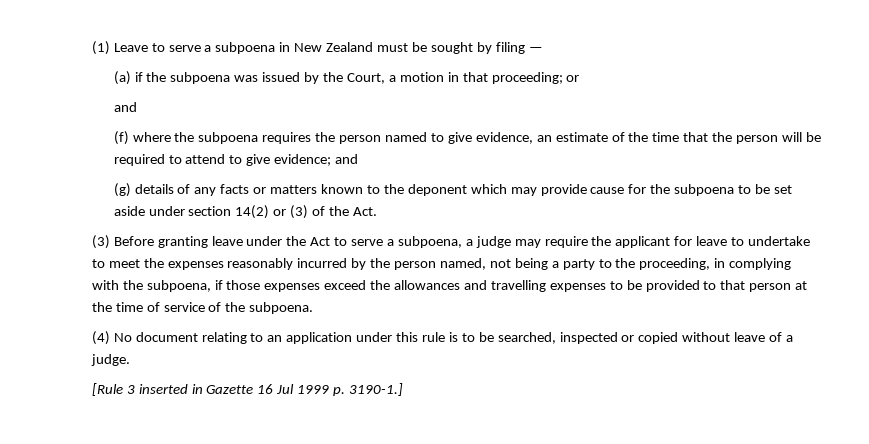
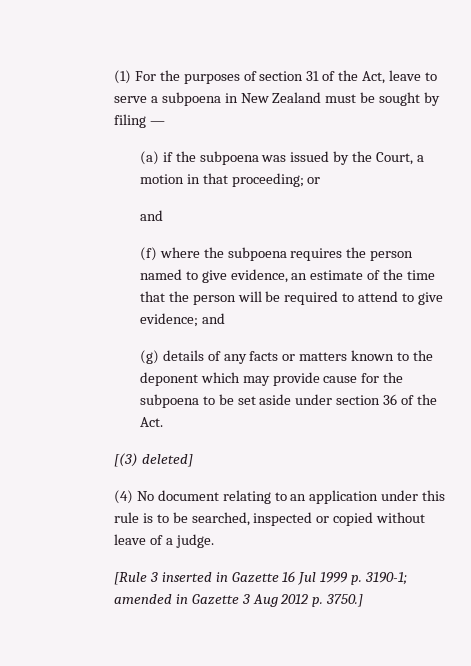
[113,43,148,52] Leave -> [134,70,422,84] For the purposes of section 31 of the Act, leave
[235,205,309,219] 14(2) or (3) -> [383,394,398,405] 36
[91,235,811,249] [91,258,792,270] [91,280,808,292] [91,302,314,314] (3) Before granting leave under the Act to serve a subpoena, a judge may require the applicant for leave to undertake to meet the expenses reasonably incurred by the person named, not being a party to the proceeding, in complying with the subpoena, if those expenses exceed the allowances and travelling expenses to be provided to that person at the time of service of the subpoena. -> [113,453,193,467] [(3) deleted]
[348,383,403,396] 3190-1.] -> [365,572,408,585] [113,594,364,607] 3190-1; amended in Gazette 3 Aug 2012 p. 3750.]

